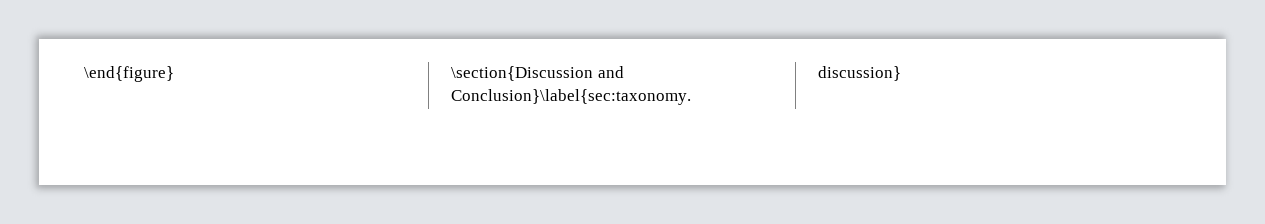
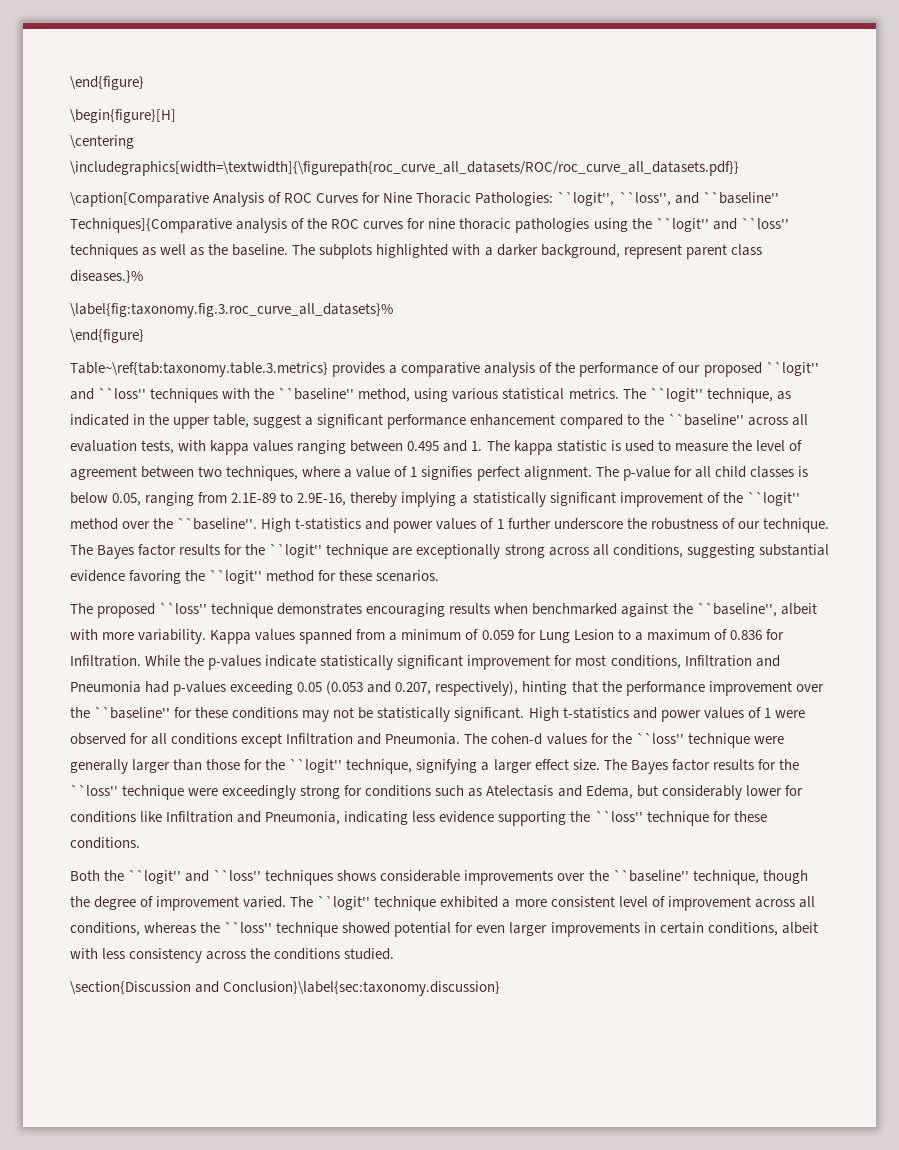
[84,66,174,82] \end{figure} -> [70,76,144,90] [70,109,176,123] [70,135,134,149] [70,161,739,176] [70,192,779,207] [70,218,789,233] [70,244,762,259] [70,270,143,283] [70,303,393,318] [70,329,144,343] [70,362,819,377] [70,388,791,403] [70,414,808,429] [70,440,802,455] [70,466,808,481] [70,492,800,507] [70,518,829,533] [70,544,829,559] [70,570,440,584] [70,603,817,618] [70,629,784,644] [70,655,780,670] [70,681,824,696] [70,707,805,722] [70,733,784,748] [70,759,799,774] [70,785,803,800] [70,811,767,826] [70,837,140,849] [70,870,808,885] [70,896,815,911] [70,922,818,937] [70,948,395,963] \end{figure} // \begin{figure}[H] // \centering // \includegraphics[width=\textwidth]{\figurepath{roc_curve_all_datasets/ROC/roc_curve_all_datasets.pdf}} // \caption[Comparative Analysis of ROC Curves for Nine Thoracic Pathologies: ``logit'', ``loss'', and ``baseline'' Techniques]{Comparative analysis of the ROC curves for nine thoracic pathologies using the ``logit'' and ``loss'' techniques as well as the baseline. The subplots highlighted with a darker background, represent parent class diseases.}% // \label{fig:taxonomy.fig.3.roc_curve_all_datasets}% // \end{figure} // Table~\ref{tab:taxonomy.table.3.metrics} provides a comparative analysis of the performance of our proposed ``logit'' and ``loss'' techniques with the ``baseline'' method, using various statistical metrics. The ``logit'' technique, as indicated in the upper table, suggest a significant performance enhancement compared to the ``baseline'' across all evaluation tests, with kappa values ranging between 0.495 and 1. The kappa statistic is used to measure the level of agreement between two techniques, where a value of 1 signifies perfect alignment. The p-value for all child classes is below 0.05, ranging from 2.1E-89 to 2.9E-16, thereby implying a statistically significant improvement of the ``logit'' method over the ``baseline''. High t-statistics and power values of 1 further underscore the robustness of our technique. The Bayes factor results for the ``logit'' technique are exceptionally strong across all conditions, suggesting substantial evidence favoring the ``logit'' method for these scenarios. // The proposed ``loss'' technique demonstrates encouraging results when benchmarked against the ``baseline'', albeit with more variability. Kappa values spanned from a minimum of 0.059 for Lung Lesion to a maximum of 0.836 for Infiltration. While the p-values indicate statistically significant improvement for most conditions, Infiltration and Pneumonia had p-values exceeding 0.05 (0.053 and 0.207, respectively), hinting that the performance improvement over the ``baseline'' for these conditions may not be statistically significant. High t-statistics and power values of 1 were observed for all conditions except Infiltration and Pneumonia. The cohen-d values for the ``loss'' technique were generally larger than those for the ``logit'' technique, signifying a larger effect size. The Bayes factor results for the ``loss'' technique were exceedingly strong for conditions such as Atelectasis and Edema, but considerably lower for conditions like Infiltration and Pneumonia, indicating less evidence supporting the ``loss'' technique for these conditions. // Both the ``logit'' and ``loss'' techniques shows considerable improvements over the ``baseline'' technique, though the degree of improvement varied. The ``logit'' technique exhibited a more consistent level of improvement across all conditions, whereas the ``loss'' technique showed potential for even larger improvements in certain conditions, albeit with less consistency across the conditions studied.

